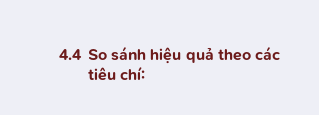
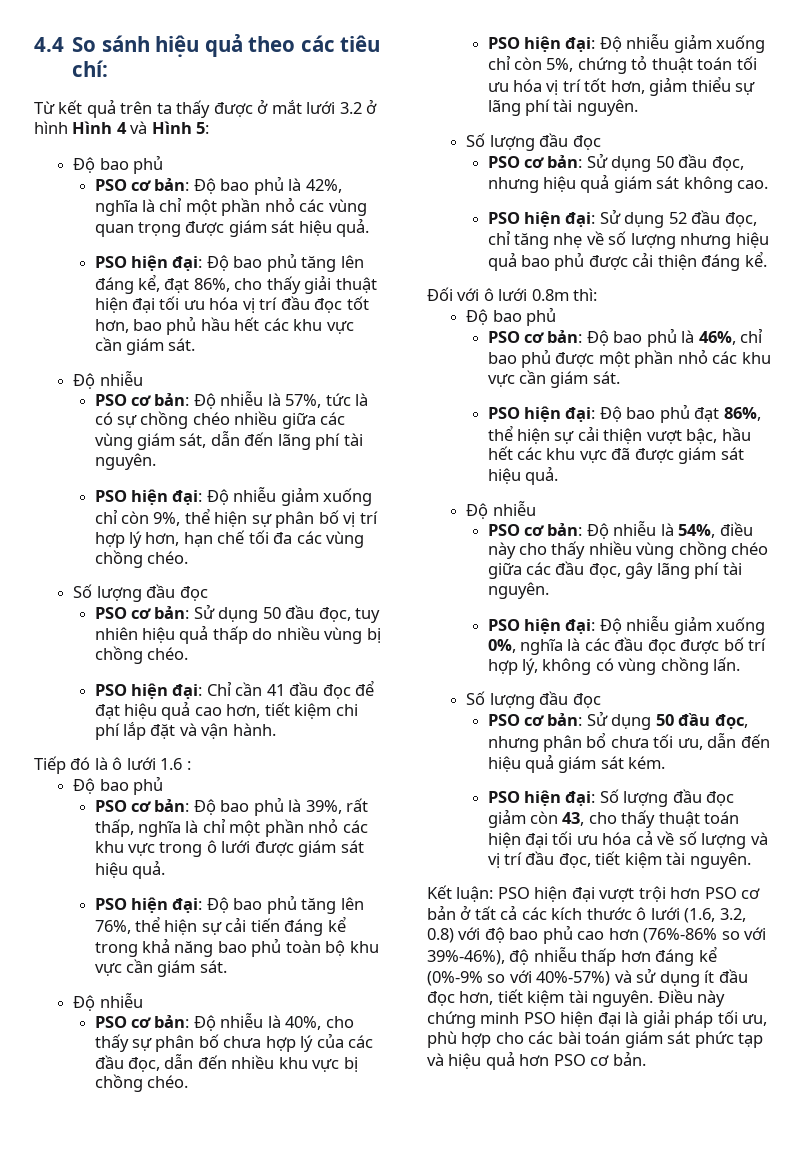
(146, 73) none -> [34,99,378,118] [34,121,210,134] [73,155,164,174] [94,176,342,195] [94,197,367,216] [94,218,370,237] [94,253,364,272] [94,274,377,294] [94,296,369,313] [94,316,354,335] [94,337,196,355] [73,371,143,389] [94,391,369,409] [94,411,346,429] [94,431,363,450] [94,453,156,470] [94,487,373,506] [94,508,378,528] [94,530,365,548] [94,550,189,568] [73,584,208,602] [94,604,381,623] [94,625,381,644] [94,646,189,664] [94,680,375,699] [94,701,358,720] [94,722,276,740] [34,756,191,774] [73,776,164,795] [94,797,369,816] [94,818,368,837] [94,840,364,857] [94,860,166,879] [94,895,364,914] [94,916,346,936] [94,938,379,957] [94,959,227,977] [73,993,143,1011] [94,1013,354,1031] [94,1033,374,1052] [94,1054,358,1072] [94,1074,189,1092] [487,34,766,53] [487,55,757,74] [487,76,756,96] [487,99,638,116] [466,133,601,151] [487,153,744,172] [487,174,769,193] [487,209,757,228] [487,230,769,249] [487,251,767,271] [427,287,598,301] [466,307,557,326] [487,328,763,347] [487,349,771,368] [487,370,620,388] [487,404,761,423] [487,425,751,444] [487,446,744,464] [487,466,559,485] [466,501,536,519] [487,521,753,539] [487,541,769,559] [487,561,742,579] [487,582,549,599] [487,616,766,635] [487,637,767,655] [487,657,741,675] [466,691,601,709] [487,711,748,730] [487,732,770,752] [487,754,666,773] [487,789,735,807] [487,809,740,828] [487,830,768,849] [487,851,751,869] [427,885,761,902] [427,905,746,923] [427,925,767,944] [427,946,717,966] [427,968,748,987] [427,989,726,1007] [427,1009,768,1028] [427,1031,764,1048] [427,1051,646,1070] // Từ kết quả trên ta thấy được ở mắt lưới 3.2 ở hình Hình 4 và Hình 5: // Độ bao phủ // PSO cơ bản: Độ bao phủ là 42%, nghĩa là chỉ một phần nhỏ các vùng quan trọng được giám sát hiệu quả. // PSO hiện đại: Độ bao phủ tăng lên đáng kể, đạt 86%, cho thấy giải thuật hiện đại tối ưu hóa vị trí đầu đọc tốt hơn, bao phủ hầu hết các khu vực cần giám sát. // Độ nhiễu // PSO cơ bản: Độ nhiễu là 57%, tức là có sự chồng chéo nhiều giữa các vùng giám sát, dẫn đến lãng phí tài nguyên. // PSO hiện đại: Độ nhiễu giảm xuống chỉ còn 9%, thể hiện sự phân bố vị trí hợp lý hơn, hạn chế tối đa các vùng chồng chéo. // Số lượng đầu đọc // PSO cơ bản: Sử dụng 50 đầu đọc, tuy nhiên hiệu quả thấp do nhiều vùng bị chồng chéo. // PSO hiện đại: Chỉ cần 41 đầu đọc để đạt hiệu quả cao hơn, tiết kiệm chi phí lắp đặt và vận hành. // Tiếp đó là ô lưới 1.6 : // Độ bao phủ // PSO cơ bản: Độ bao phủ là 39%, rất thấp, nghĩa là chỉ một phần nhỏ các khu vực trong ô lưới được giám sát hiệu quả. // PSO hiện đại: Độ bao phủ tăng lên 76%, thể hiện sự cải tiến đáng kể trong khả năng bao phủ toàn bộ khu vực cần giám sát. // Độ nhiễu // PSO cơ bản: Độ nhiễu là 40%, cho thấy sự phân bố chưa hợp lý của các đầu đọc, dẫn đến nhiều khu vực bị chồng chéo. // PSO hiện đại: Độ nhiễu giảm xuống chỉ còn 5%, chứng tỏ thuật toán tối ưu hóa vị trí tốt hơn, giảm thiểu sự lãng phí tài nguyên. // Số lượng đầu đọc // PSO cơ bản: Sử dụng 50 đầu đọc, nhưng hiệu quả giám sát không cao. // PSO hiện đại: Sử dụng 52 đầu đọc, chỉ tăng nhẹ về số lượng nhưng hiệu quả bao phủ được cải thiện đáng kể. // Đối với ô lưới 0.8m thì: // Độ bao phủ // PSO cơ bản: Độ bao phủ là 46%, chỉ bao phủ được một phần nhỏ các khu vực cần giám sát. // PSO hiện đại: Độ bao phủ đạt 86%, thể hiện sự cải thiện vượt bậc, hầu hết các khu vực đã được giám sát hiệu quả. // Độ nhiễu // PSO cơ bản: Độ nhiễu là 54%, điều này cho thấy nhiều vùng chồng chéo giữa các đầu đọc, gây lãng phí tài nguyên. // PSO hiện đại: Độ nhiễu giảm xuống 0%, nghĩa là các đầu đọc được bố trí hợp lý, không có vùng chồng lấn. // Số lượng đầu đọc // PSO cơ bản: Sử dụng 50 đầu đọc, nhưng phân bổ chưa tối ưu, dẫn đến hiệu quả giám sát kém. // PSO hiện đại: Số lượng đầu đọc giảm còn 43, cho thấy thuật toán hiện đại tối ưu hóa cả về số lượng và vị trí đầu đọc, tiết kiệm tài nguyên. // Kết luận: PSO hiện đại vượt trội hơn PSO cơ bản ở tất cả các kích thước ô lưới (1.6, 3.2, 0.8) với độ bao phủ cao hơn (76%-86% so với 39%-46%), độ nhiễu thấp hơn đáng kể (0%-9% so với 40%-57%) và sử dụng ít đầu đọc hơn, tiết kiệm tài nguyên. Điều này chứng minh PSO hiện đại là giải pháp tối ưu, phù hợp cho các bài toán giám sát phức tạp và hiệu quả hơn PSO cơ bản.

